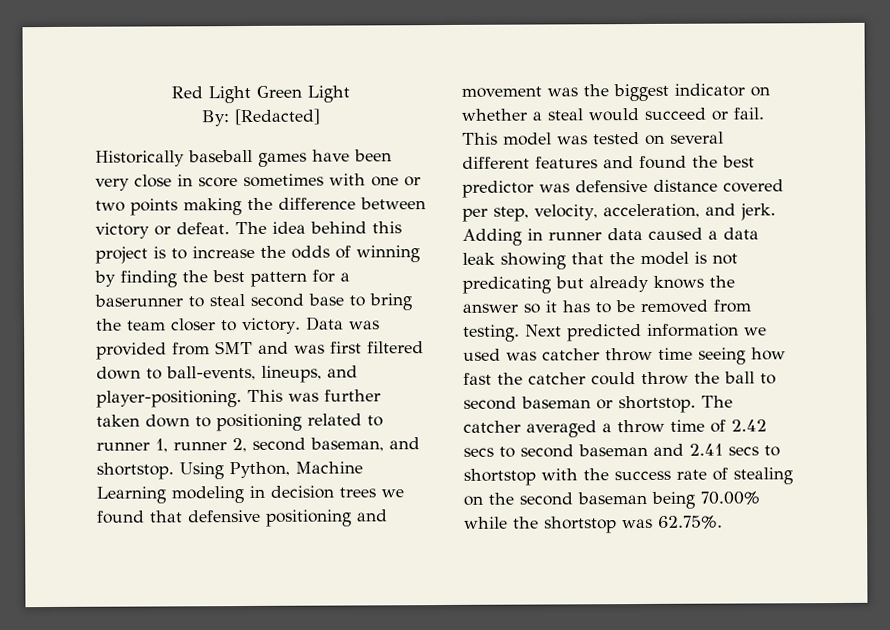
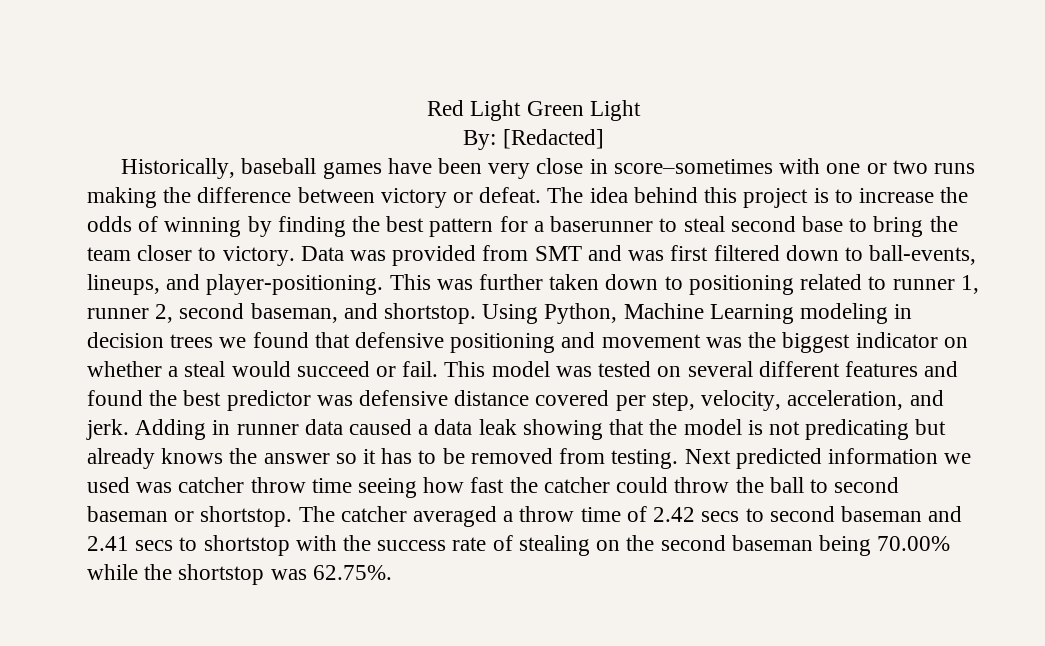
[95,150,185,167] Historically -> [121,158,236,179] Historically,
[198,173,324,188] score sometimes -> [613,159,773,174] score–sometimes
[130,198,178,216] points -> [933,163,975,174] runs

